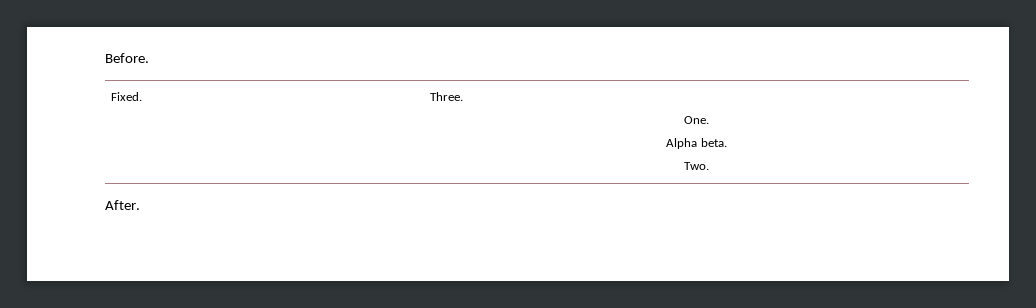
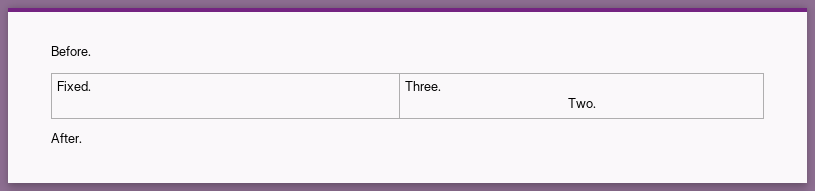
[684,116,709,124] [666,138,727,149] // One. // Alpha beta. -> (441, 86) none

